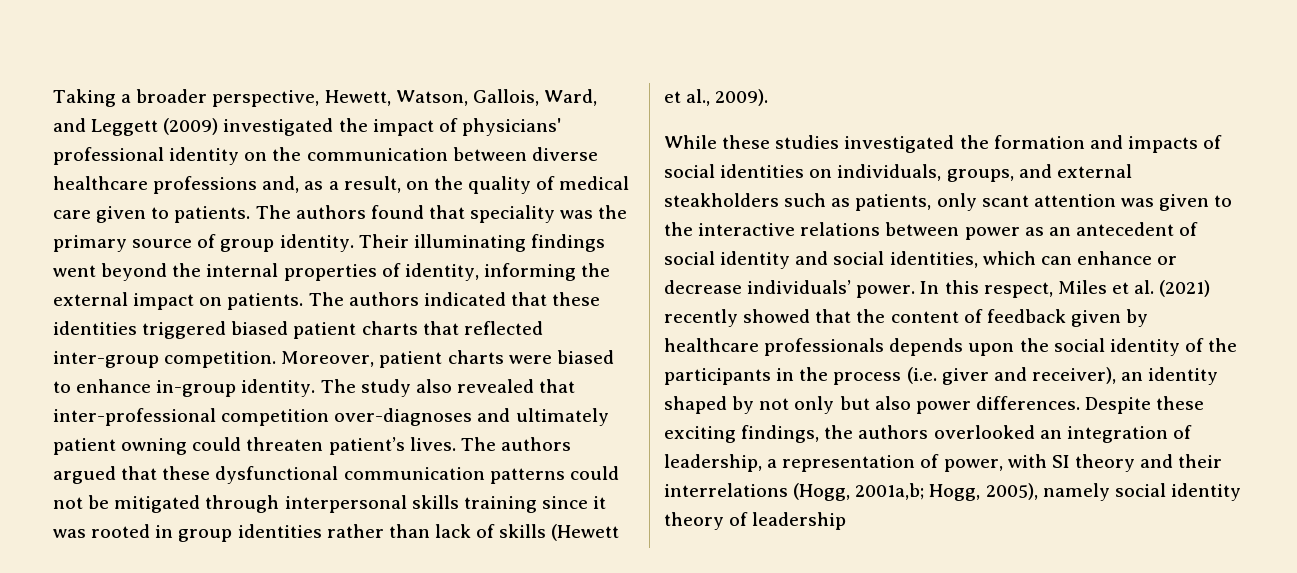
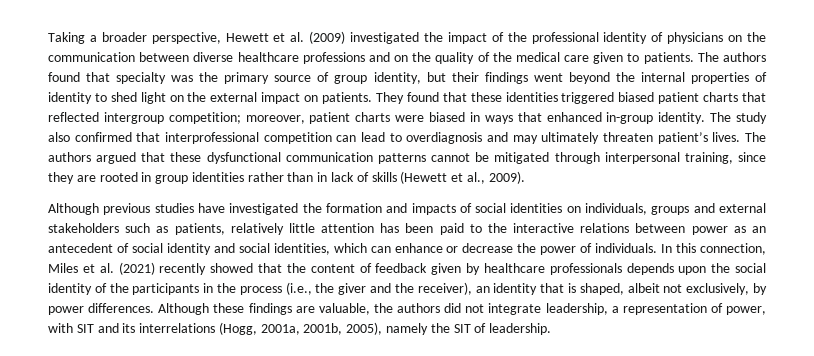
[324,89,597,106] [53,118,159,136] Hewett, Watson, Gallois, Ward, and Leggett -> [225,32,305,42] Hewett et al.
[461,118,561,136] physicians' -> [507,32,527,42] the
(240, 156) none -> [651,32,724,44] of physicians
[262,176,401,193] and, as a result, -> [368,52,390,62] and
(556, 183) none -> [492,52,512,62] the
[470,205,556,223] speciality -> [116,72,167,84] specialty
[279,234,526,252] identity. Their illuminating -> [373,72,479,84] identity, but their
[404,263,576,281] identity, informing -> [48,92,184,104] identity to shed light on
[308,292,506,306] The authors indicated -> [375,92,439,104] They found
[53,351,375,368] inter-group competition. Moreover, -> [103,112,305,124] intergroup competition; moreover,
[53,379,152,393] to enhance -> [469,112,602,124] in ways that enhanced
[456,379,576,393] [53,408,609,426] [53,437,242,455] revealed that inter-professional competition over-diagnoses and ultimately patient owning could -> [74,132,600,144] confirmed that interprofessional competition can lead to overdiagnosis and may ultimately
[569,466,619,480] [53,497,83,509] could not -> [431,153,471,162] cannot
[411,495,607,513] [53,529,86,538] skills training since it was -> [684,152,766,164] [48,172,96,184] training, since they are
(430, 531) none -> [317,172,328,182] in
[664,135,840,149] While these studies -> [48,203,225,215] Although previous studies have
[946,169,1014,182] groups, -> [651,206,690,215] groups
[664,193,779,207] steakholders -> [48,223,119,233] stakeholders
[936,193,1210,211] only scant attention was given -> [230,223,464,235] relatively little attention has been paid
[747,280,916,298] individuals’ power. -> [517,243,658,255] the power of individuals.
[983,282,1053,298] respect, -> [700,243,767,255] connection,
[906,367,937,384] (i.e. -> [285,282,335,295] (i.e., the
(1027, 374) none -> [394,283,414,293] the
[664,396,1205,414] [664,425,1192,443] shaped by not only but also power differences. Despite these exciting findings, the authors overlooked an integration of -> [540,283,768,295] [48,303,542,315] that is shaped, albeit not exclusively, by power differences. Although these findings are valuable, the authors did not integrate
[1051,454,1223,472] [664,483,1241,501] [664,512,847,530] SI theory and their interrelations (Hogg, 2001a,b; Hogg, 2005), namely social identity theory of leadership -> [76,322,552,335] SIT and its interrelations (Hogg, 2001a, 2001b, 2005), namely the SIT of leadership.

